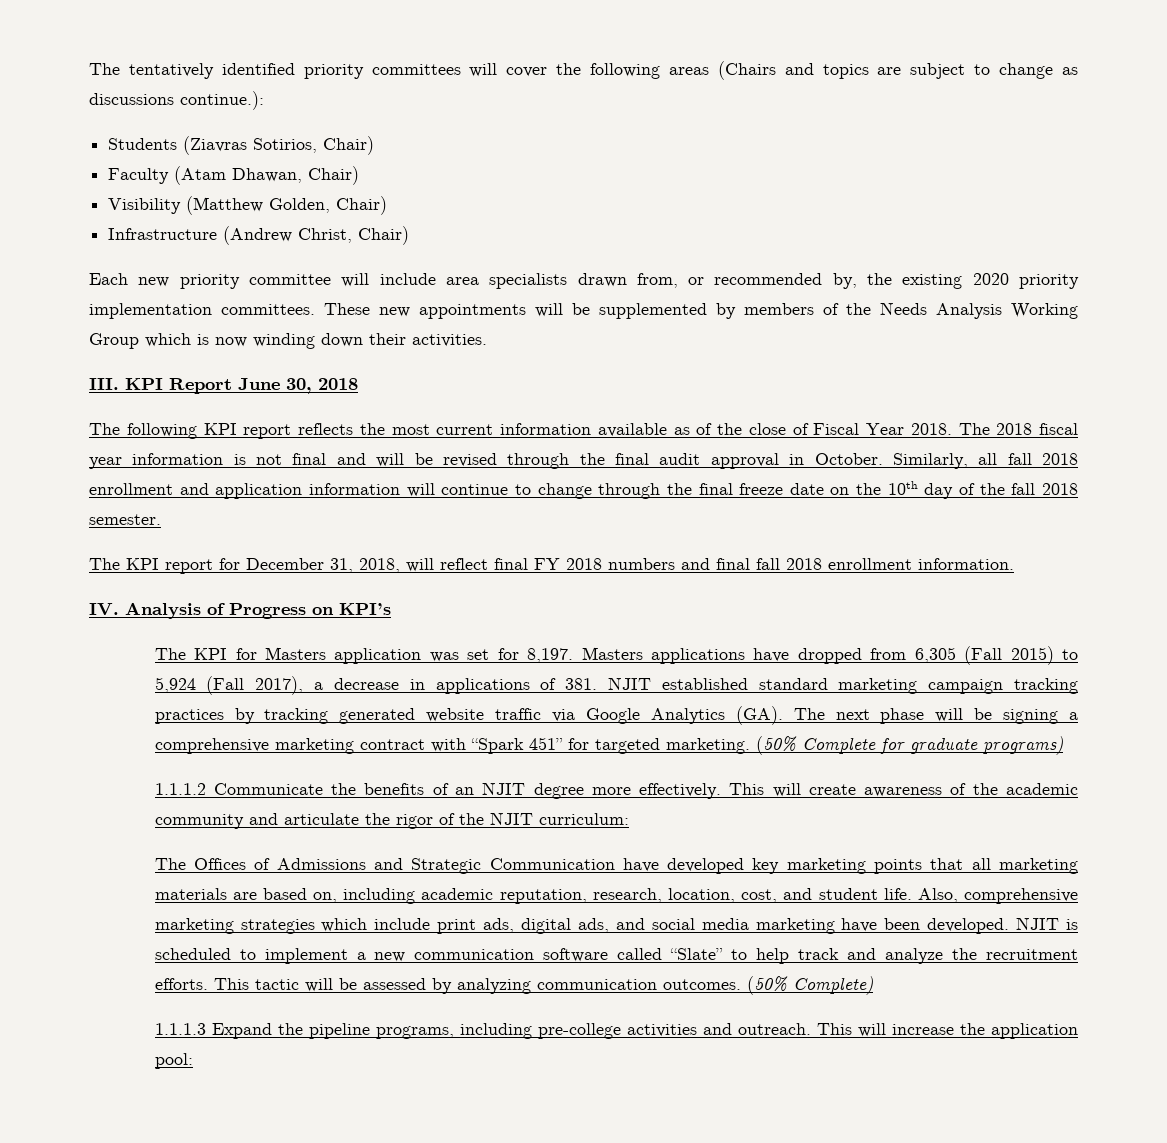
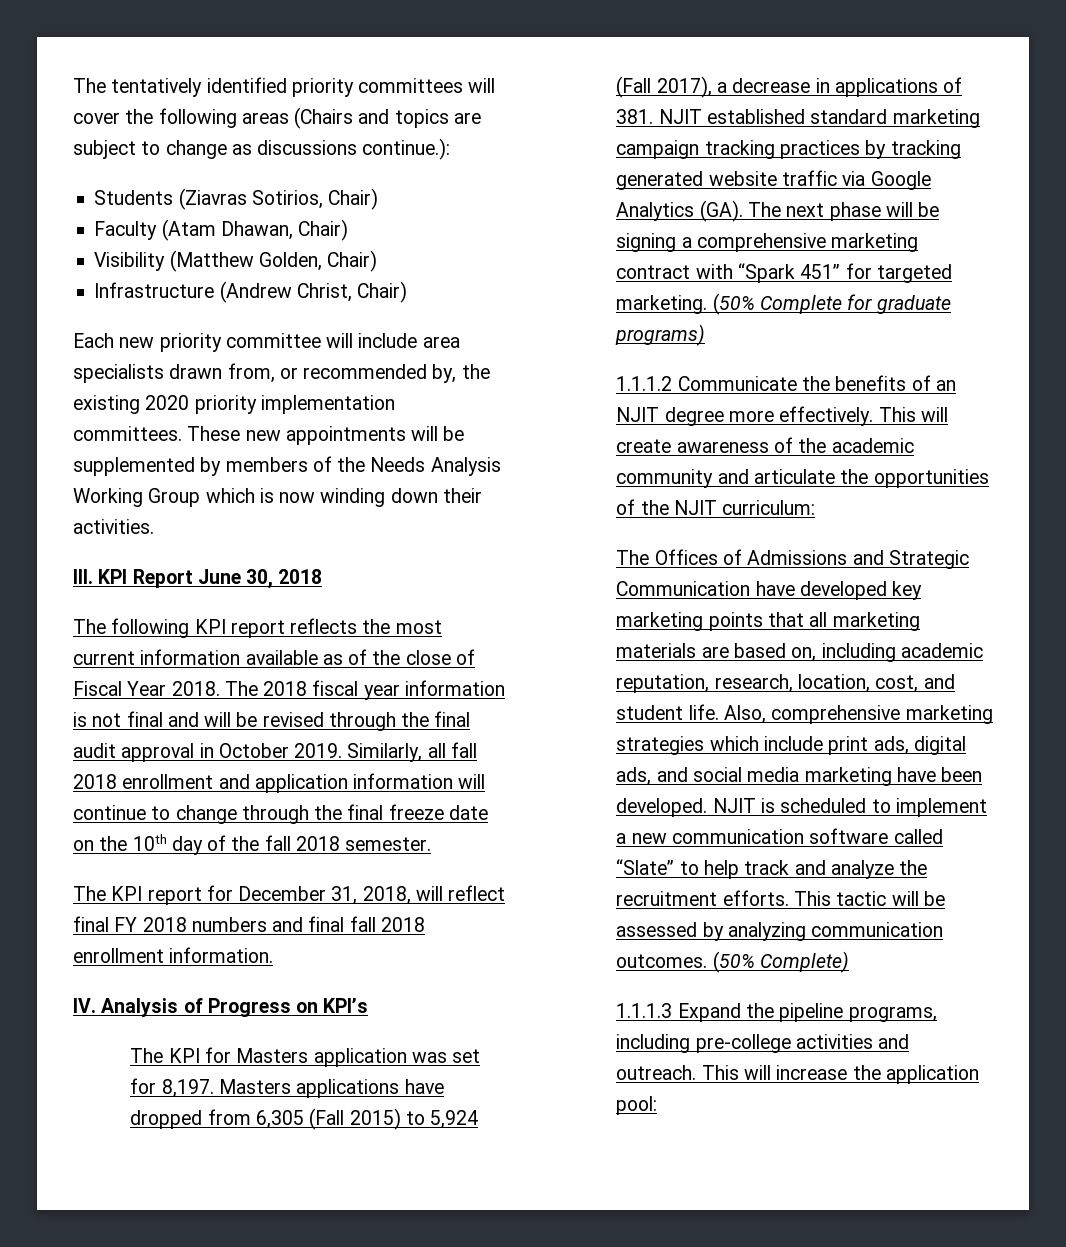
[814,453,883,465] October. -> [218,743,343,758] October 2019.
[395,814,433,829] rigor -> [873,469,989,488] opportunities

